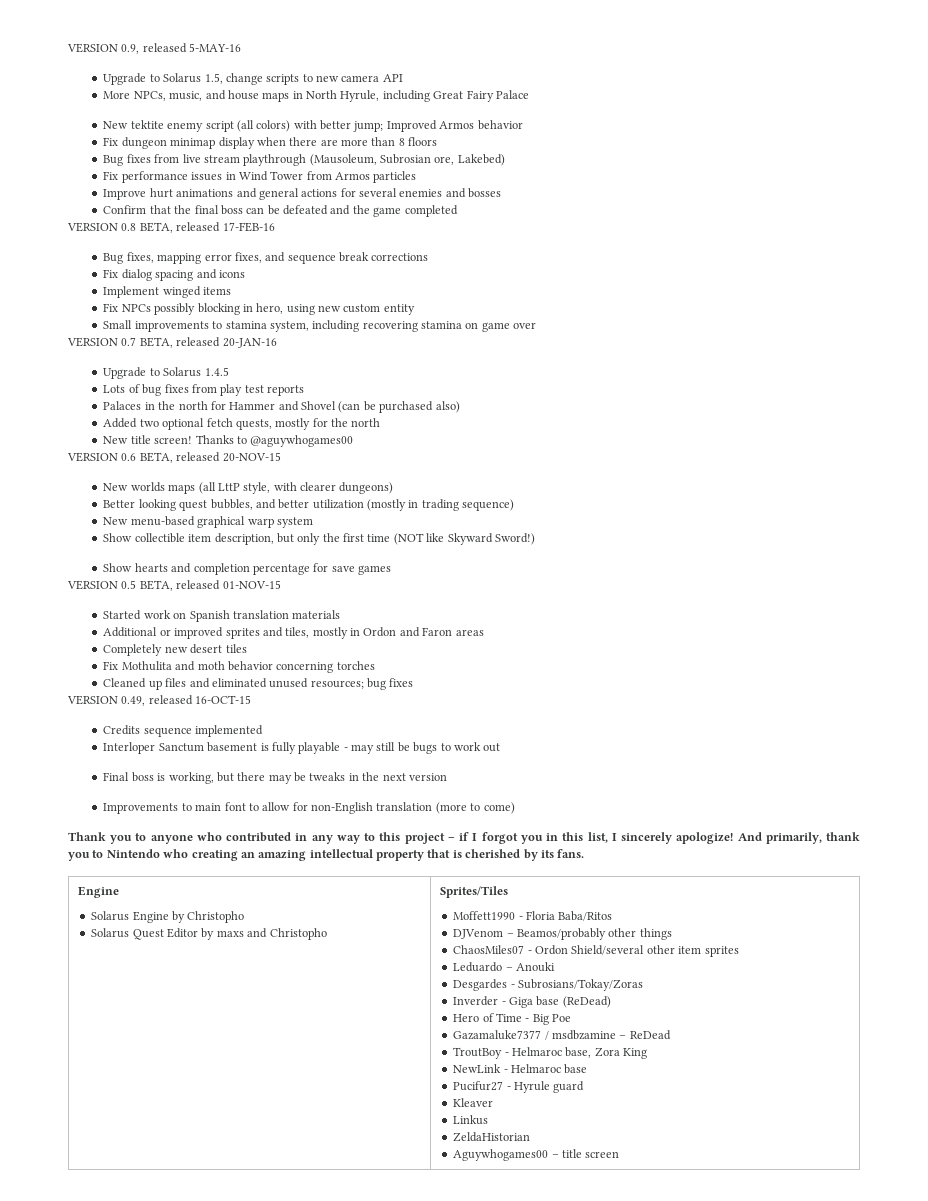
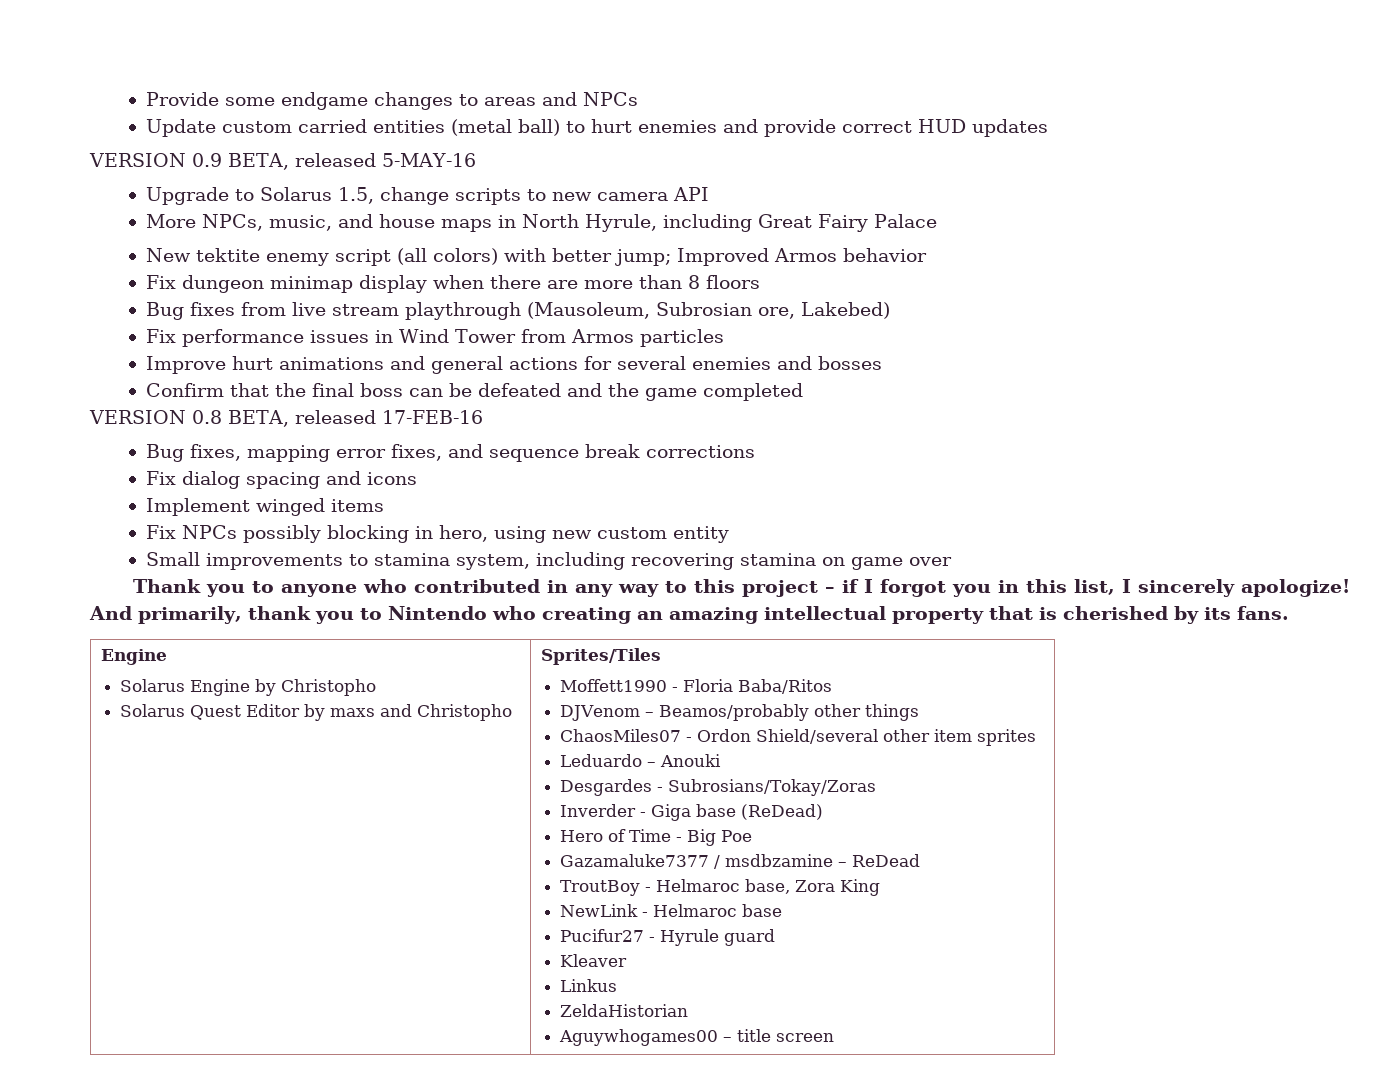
[67,43,140,54] VERSION 0.9, -> [145,92,638,110] [145,119,1048,137] [89,153,289,170] Provide some endgame changes to areas and NPCs // Update custom carried entities (metal ball) to hurt enemies and provide correct HUD updates // VERSION 0.9 BETA,
[67,337,277,348] [103,367,229,379] [103,384,305,396] [103,401,460,413] [103,418,381,430] [103,435,354,447] [67,452,281,463] [103,482,394,494] [103,499,515,511] [103,516,313,528] [103,533,535,545] [103,563,392,575] [67,580,281,591] [103,610,341,622] [103,627,484,639] [103,644,247,656] [103,661,375,673] [103,678,414,690] [67,695,252,706] [103,725,264,737] [103,742,501,754] [103,772,447,784] [103,802,515,814] // VERSION 0.7 BETA, released 20-JAN-16 // Upgrade to Solarus 1.4.5 // Lots of bug fixes from play test reports // Palaces in the north for Hammer and Shovel (can be purchased also) // Added two optional fetch quests, mostly for the north // New title screen! Thanks to @aguywhogames00 // VERSION 0.6 BETA, released 20-NOV-15 // New worlds maps (all LttP style, with clearer dungeons) // Better looking quest bubbles, and better utilization (mostly in trading sequence) // New menu-based graphical warp system // Show collectible item description, but only the first time (NOT like Skyward Sword!) // Show hearts and completion percentage for save games // VERSION 0.5 BETA, released 01-NOV-15 // Started work on Spanish translation materials // Additional or improved sprites and tiles, mostly in Ordon and Faron areas // Completely new desert tiles // Fix Mothulita and moth behavior concerning torches // Cleaned up files and eliminated unused resources; bug fixes // VERSION 0.49, released 16-OCT-15 // Credits sequence implemented // Interloper Sanctum basement is fully playable - may still be bugs to work out // Final boss is working, but there may be tweaks in the next version // Improvements to main font to allow for non-English translation (more to come) -> (952, 561) none

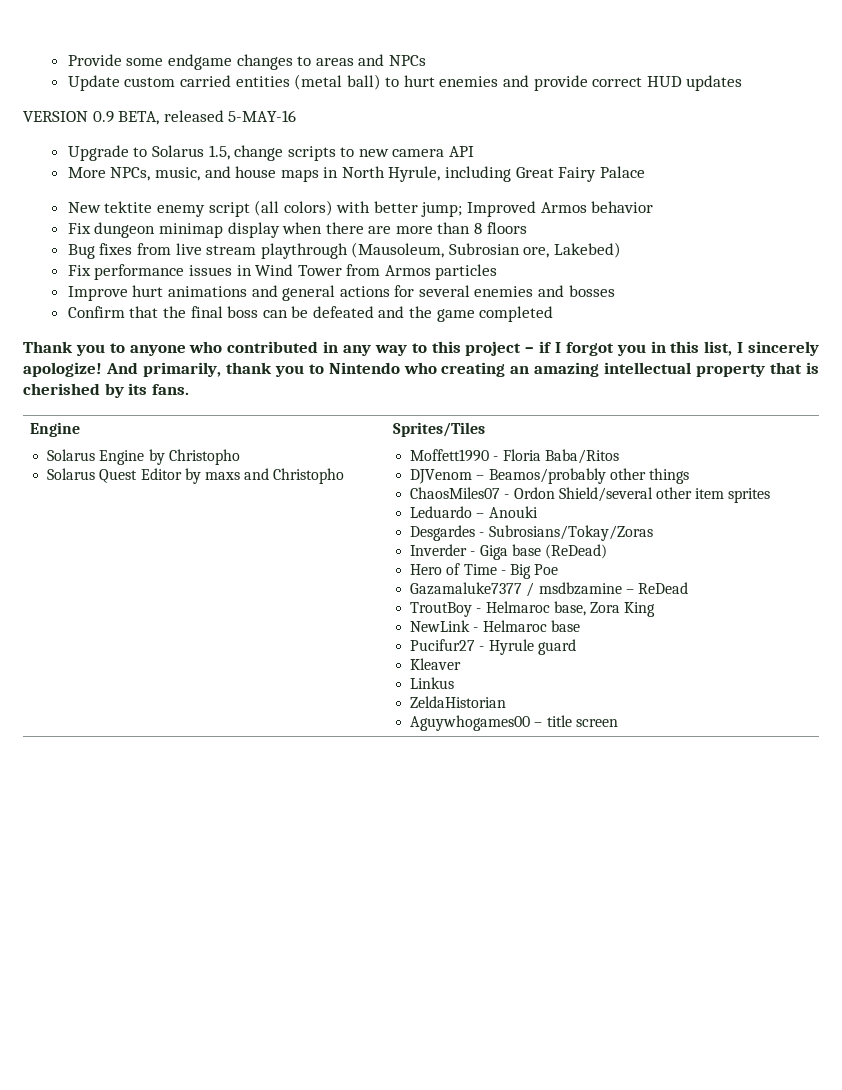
[89,410,483,427] [145,444,755,462] [145,471,417,489] [145,498,384,516] [145,525,729,543] [145,552,952,570] // VERSION 0.8 BETA, released 17-FEB-16 // Bug fixes, mapping error fixes, and sequence break corrections // Fix dialog spacing and icons // Implement winged items // Fix NPCs possibly blocking in hero, using new custom entity // Small improvements to stamina system, including recovering stamina on game over -> (554, 314) none

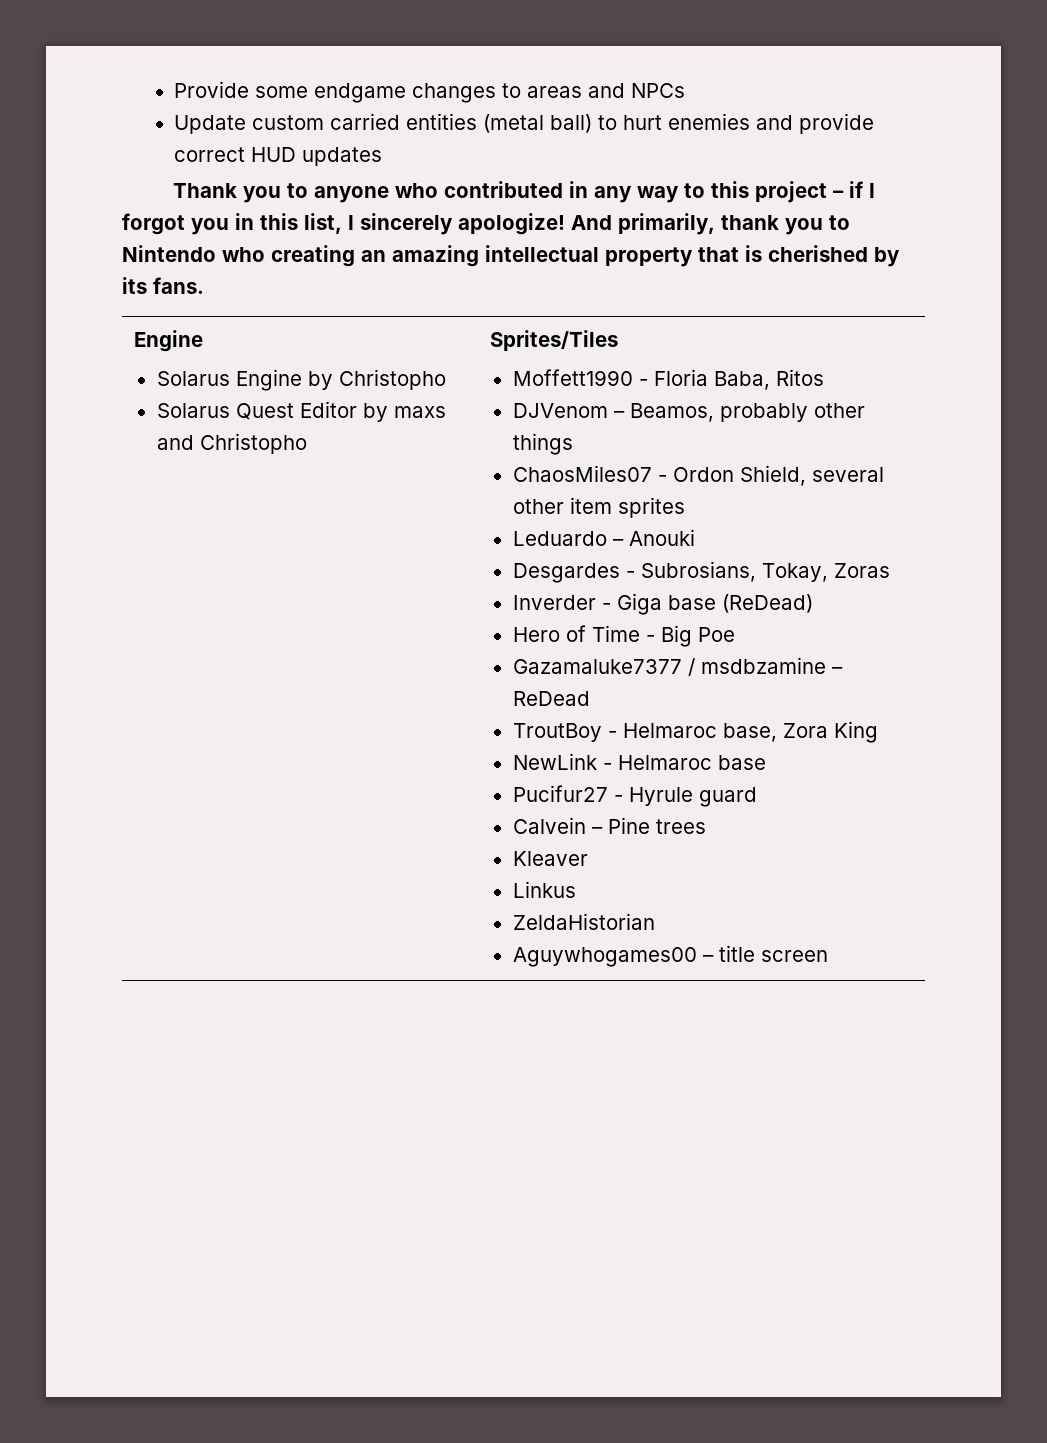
[23,110,297,125] [67,145,475,161] [67,166,645,182] [67,200,654,217] [67,222,527,238] [67,242,622,259] [67,264,498,280] [67,285,615,301] [67,306,554,322] // VERSION 0.9 BETA, released 5-MAY-16 // Upgrade to Solarus 1.5, change scripts to new camera API // More NPCs, music, and house maps in North Hyrule, including Great Fairy Palace // New tektite enemy script (all colors) with better jump; Improved Armos behavior // Fix dungeon minimap display when there are more than 8 floors // Bug fixes from live stream playthrough (Mausoleum, Subrosian ore, Lakebed) // Fix performance issues in Wind Tower from Armos particles // Improve hurt animations and general actions for several enemies and bosses // Confirm that the final boss can be defeated and the game completed -> (383, 156) none
[544,449,619,464] Baba/Ritos -> [713,369,824,390] Baba, Ritos
[488,468,606,484] Beamos/probably -> [629,403,808,422] Beamos, probably
[558,487,653,502] Shield/several -> [739,465,884,486] Shield, several
[488,525,653,541] Subrosians/Tokay/Zoras -> [640,561,890,582] Subrosians, Tokay, Zoras
(576, 647) none -> [512,817,706,834] // Calvein – Pine trees

